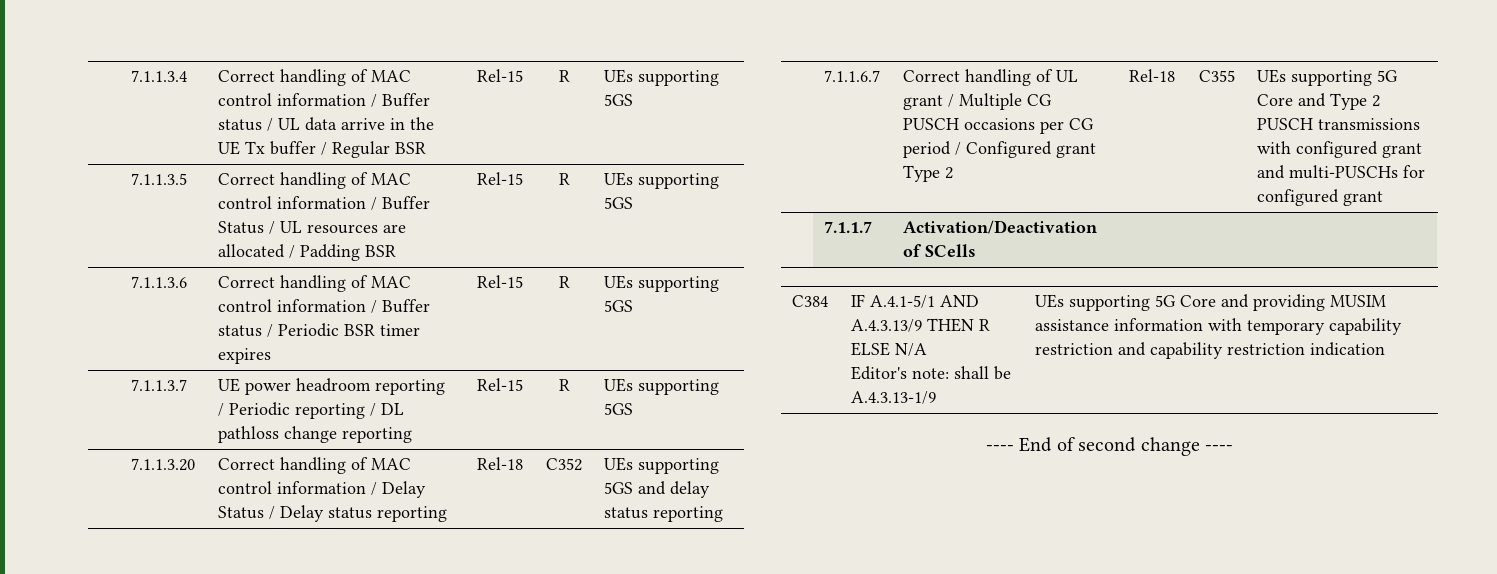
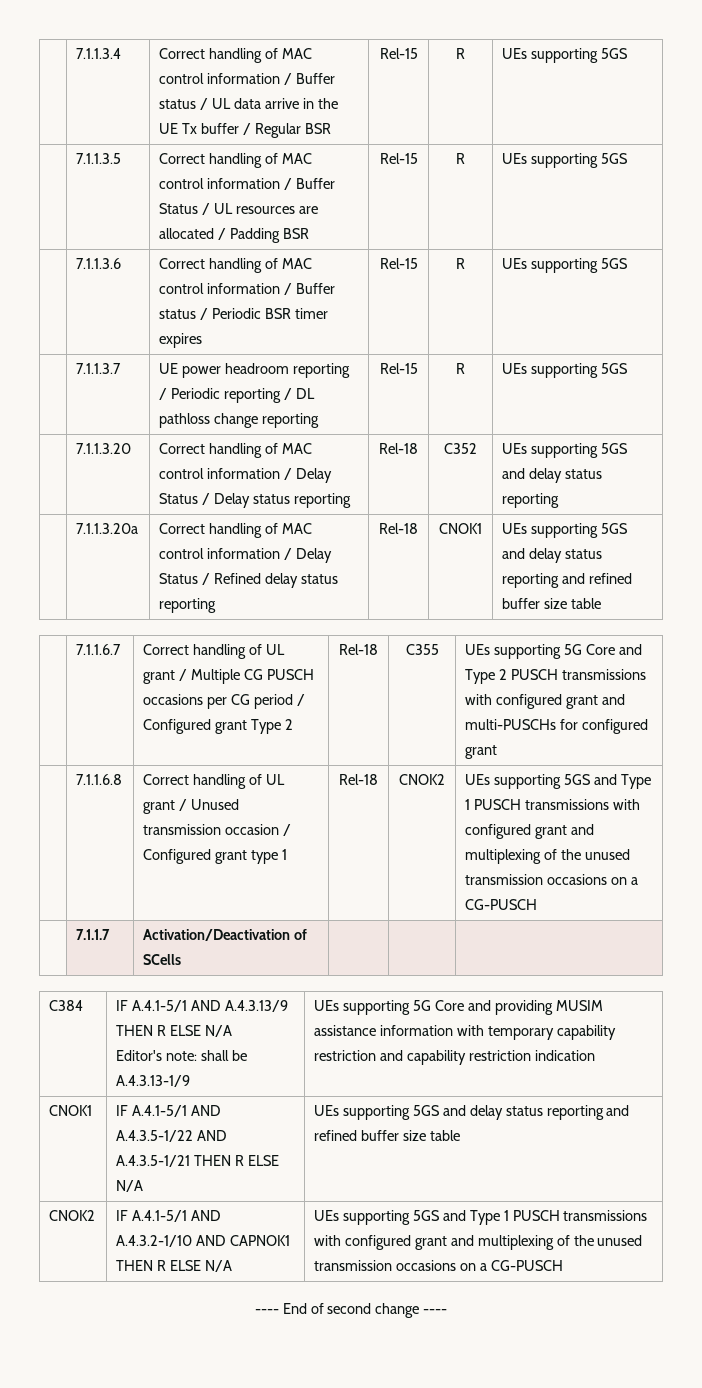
(724, 514) none -> [76,523,139,534] [159,523,312,538] [159,548,332,563] [159,573,338,588] [159,598,217,613] [379,523,418,534] [439,523,482,534] [502,523,628,538] [502,548,602,563] [502,573,632,588] [502,598,601,609] // | 7.1.1.3.20a | Correct handling of MAC control information / Delay Status / Refined delay status reporting | Rel-18 | CNOK1 | UEs supporting 5GS and delay status reporting and refined buffer size table
(1384, 198) none -> [76,774,123,785] [143,774,285,789] [143,799,239,814] [143,824,291,836] [143,849,287,864] [339,774,378,785] [399,774,445,785] [465,774,651,789] [465,799,640,810] [465,824,594,839] [465,849,630,864] [465,874,638,885] [465,899,538,910] // | 7.1.1.6.8 | Correct handling of UL grant / Unused transmission occasion / Configured grant type 1 | Rel-18 | CNOK2 | UEs supporting 5GS and Type 1 PUSCH transmissions with configured grant and multiplexing of the unused transmission occasions on a CG-PUSCH
(1386, 349) none -> [49,1105,93,1116] [116,1105,221,1117] [116,1130,228,1142] [116,1155,279,1167] [116,1180,144,1192] [314,1105,630,1120] [314,1130,460,1141] [49,1210,96,1221] [116,1210,221,1222] [116,1235,290,1247] [116,1260,232,1272] [314,1210,648,1225] [314,1235,643,1250] [314,1260,563,1271] // CNOK1 | IF A.4.1-5/1 AND A.4.3.5-1/22 AND A.4.3.5-1/21 THEN R ELSE N/A | UEs supporting 5GS and delay status reporting and refined buffer size table // CNOK2 | IF A.4.1-5/1 AND A.4.3.2-1/10 AND CAPNOK1 THEN R ELSE N/A | UEs supporting 5GS and Type 1 PUSCH transmissions with configured grant and multiplexing of the unused transmission occasions on a CG-PUSCH

